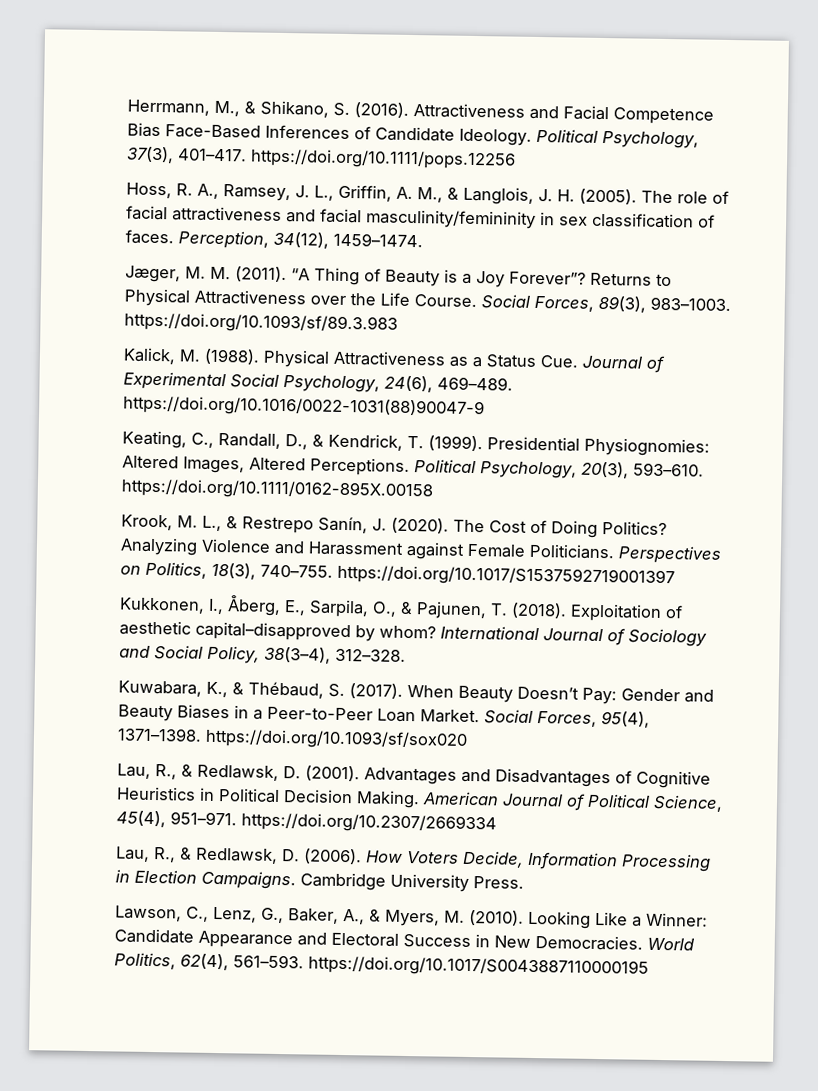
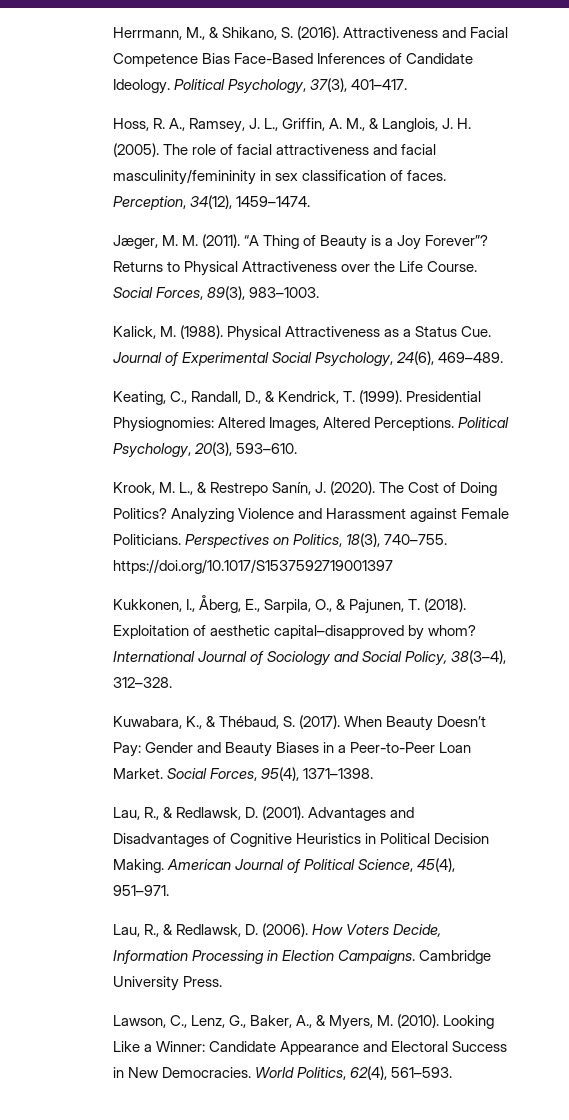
[249,148,516,170] https://doi.org/10.1111/pops.12256 -> (407, 84) none
[123,312,398,334] https://doi.org/10.1093/sf/89.3.983 -> (319, 292) none
[122,395,485,419] https://doi.org/10.1016/0022-1031(88)90047-9 -> (503, 357) none
[120,478,433,501] https://doi.org/10.1111/0162-895X.00158 -> (297, 448) none
[204,728,468,750] https://doi.org/10.1093/sf/sox020 -> (373, 773) none
[240,812,497,834] https://doi.org/10.2307/2669334 -> (169, 890) none
[307,955,649,978] https://doi.org/10.1017/S0043887110000195 -> (452, 1072) none

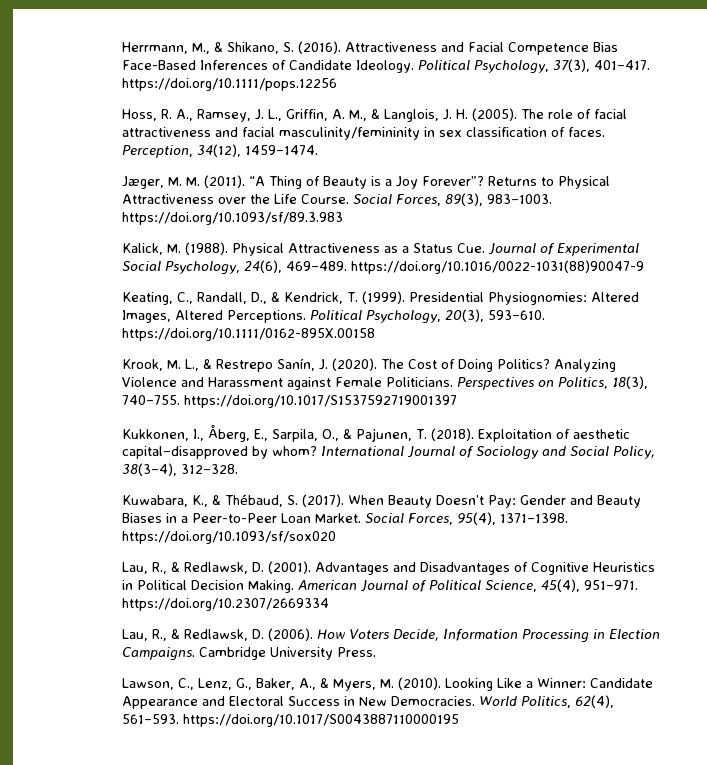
(407, 84) none -> [122,78,338,91] https://doi.org/10.1111/pops.12256
(319, 292) none -> [122,212,344,225] https://doi.org/10.1093/sf/89.3.983
(503, 357) none -> [351,260,645,274] https://doi.org/10.1016/0022-1031(88)90047-9
(297, 448) none -> [122,328,376,341] https://doi.org/10.1111/0162-895X.00158
(373, 773) none -> [122,531,337,544] https://doi.org/10.1093/sf/sox020
(169, 890) none -> [122,598,330,611] https://doi.org/10.2307/2669334
(452, 1072) none -> [183,714,460,727] https://doi.org/10.1017/S0043887110000195

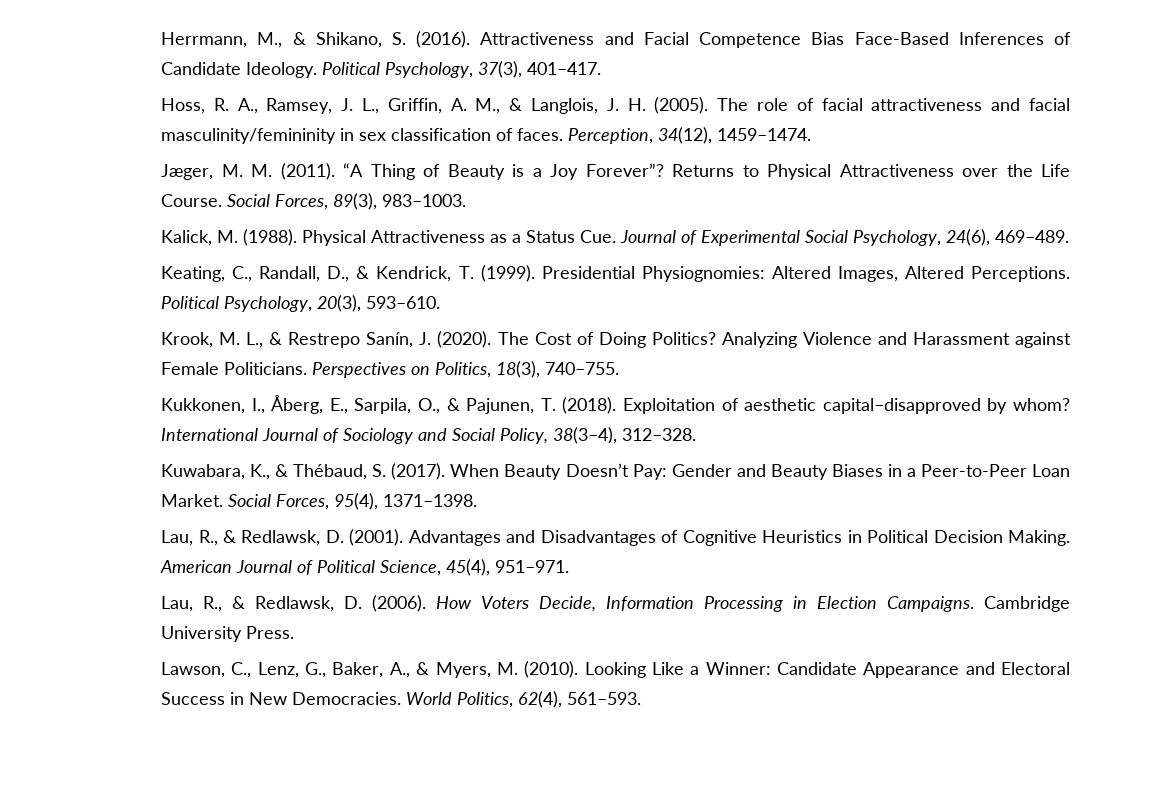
[122,78,338,91] https://doi.org/10.1111/pops.12256 -> (602, 68) none
[122,212,344,225] https://doi.org/10.1093/sf/89.3.983 -> (467, 200) none
[351,260,645,274] https://doi.org/10.1016/0022-1031(88)90047-9 -> (1070, 236) none
[122,328,376,341] https://doi.org/10.1111/0162-895X.00158 -> (441, 302) none
[184,395,458,408] https://doi.org/10.1017/S1537592719001397 -> (620, 368) none
[122,531,337,544] https://doi.org/10.1093/sf/sox020 -> (478, 500) none
[122,598,330,611] https://doi.org/10.2307/2669334 -> (570, 566) none
[183,714,460,727] https://doi.org/10.1017/S0043887110000195 -> (642, 698) none

